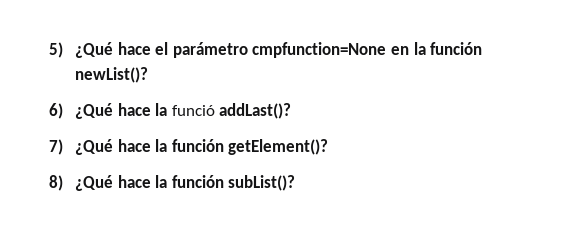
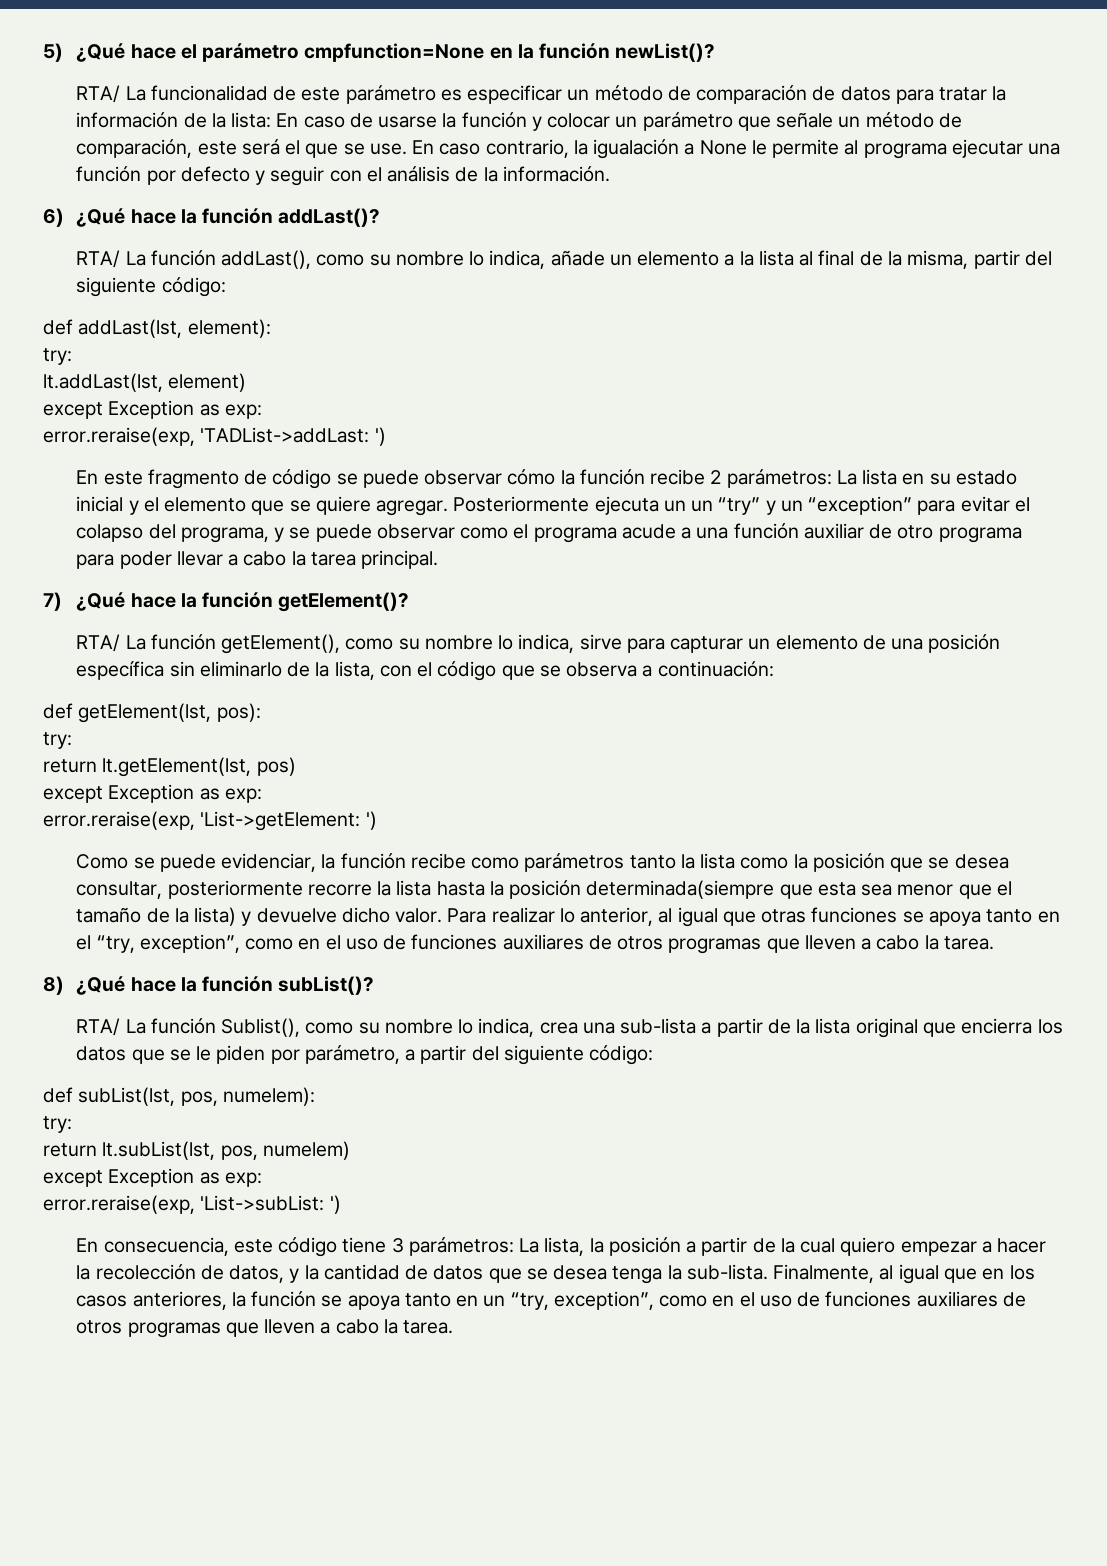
(148, 75) none -> [76,85,1007,104] [76,112,963,131] [76,139,1061,159] [76,166,610,186] // RTA/ La funcionalidad de este parámetro es especificar un método de comparación de datos para tratar la información de la lista: En caso de usarse la función y colocar un parámetro que señale un método de comparación, este será el que se use. En caso contrario, la igualación a None le permite al programa ejecutar una función por defecto y seguir con el análisis de la información.
[171,105,215,116] funció -> [202,208,274,224] función
(292, 111) none -> [76,250,1052,269] [76,277,226,297] [43,319,271,338] [43,348,72,365] [43,373,247,392] [43,400,262,419] [43,427,386,446] [76,469,1018,489] [76,496,1031,516] [76,523,1022,543] [76,550,439,569] // RTA/ La función addLast(), como su nombre lo indica, añade un elemento a la lista al final de la misma, partir del siguiente código: // def addLast(lst, element): // try: // lt.addLast(lst, element) // except Exception as exp: // error.reraise(exp, 'TADList->addLast: ') // En este fragmento de código se puede observar cómo la función recibe 2 parámetros: La lista en su estado inicial y el elemento que se quiere agregar. Posteriormente ejecuta un un “try” y un “exception” para evitar el colapso del programa, y se puede observar como el programa acude a una función auxiliar de otro programa para poder llevar a cabo la tarea principal.
(329, 147) none -> [76,634,1001,654] [76,661,774,681] [43,703,261,723] [43,732,72,749] [43,757,296,777] [43,784,262,803] [43,811,377,831] [76,853,1009,872] [76,880,1012,899] [76,907,1060,927] [76,934,995,954] // RTA/ La función getElement(), como su nombre lo indica, sirve para capturar un elemento de una posición específica sin eliminarlo de la lista, con el código que se observa a continuación: // def getElement(lst, pos): // try: // return lt.getElement(lst, pos) // except Exception as exp: // error.reraise(exp, 'List->getElement: ') // Como se puede evidenciar, la función recibe como parámetros tanto la lista como la posición que se desea consultar, posteriormente recorre la lista hasta la posición determinada(siempre que esta sea menor que el tamaño de la lista) y devuelve dicho valor. Para realizar lo anterior, al igual que otras funciones se apoya tanto en el “try, exception”, como en el uso de funciones auxiliares de otros programas que lleven a cabo la tarea.
(296, 183) none -> [76,1018,1063,1038] [76,1045,654,1065] [43,1087,315,1106] [43,1116,72,1133] [43,1141,350,1160] [43,1168,262,1187] [43,1195,341,1214] [76,1237,1047,1257] [76,1264,1035,1284] [76,1291,1027,1310] [76,1319,454,1338] // RTA/ La función Sublist(), como su nombre lo indica, crea una sub-lista a partir de la lista original que encierra los datos que se le piden por parámetro, a partir del siguiente código: // def subList(lst, pos, numelem): // try: // return lt.subList(lst, pos, numelem) // except Exception as exp: // error.reraise(exp, 'List->subList: ') // En consecuencia, este código tiene 3 parámetros: La lista, la posición a partir de la cual quiero empezar a hacer la recolección de datos, y la cantidad de datos que se desea tenga la sub-lista. Finalmente, al igual que en los casos anteriores, la función se apoya tanto en un “try, exception”, como en el uso de funciones auxiliares de otros programas que lleven a cabo la tarea.

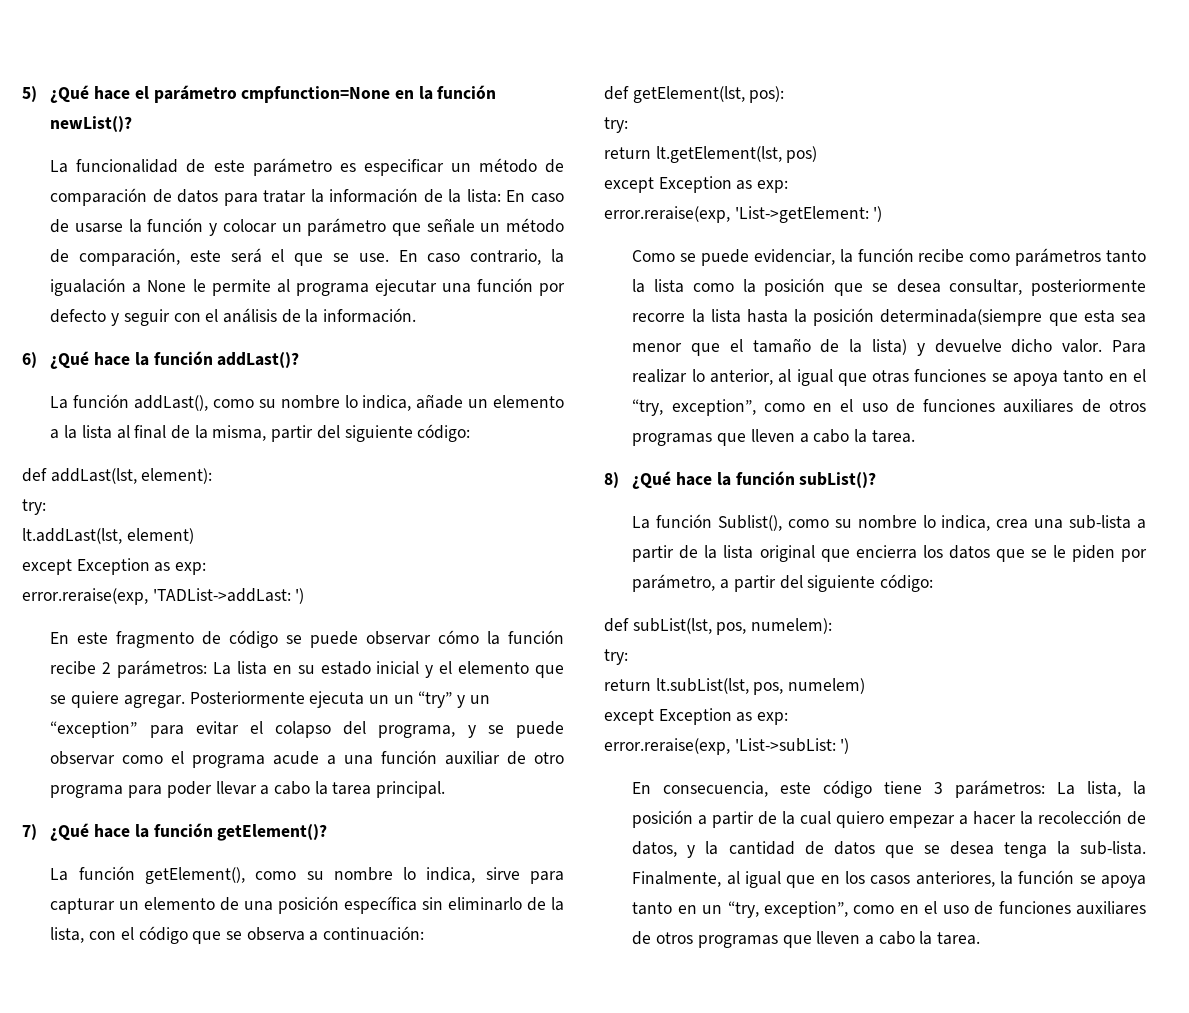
[76,85,121,103] RTA/ -> (133, 124) none
[76,250,121,268] RTA/ -> (300, 360) none
[76,634,121,652] RTA/ -> (328, 832) none
[76,1018,121,1036] RTA/ -> (877, 480) none

